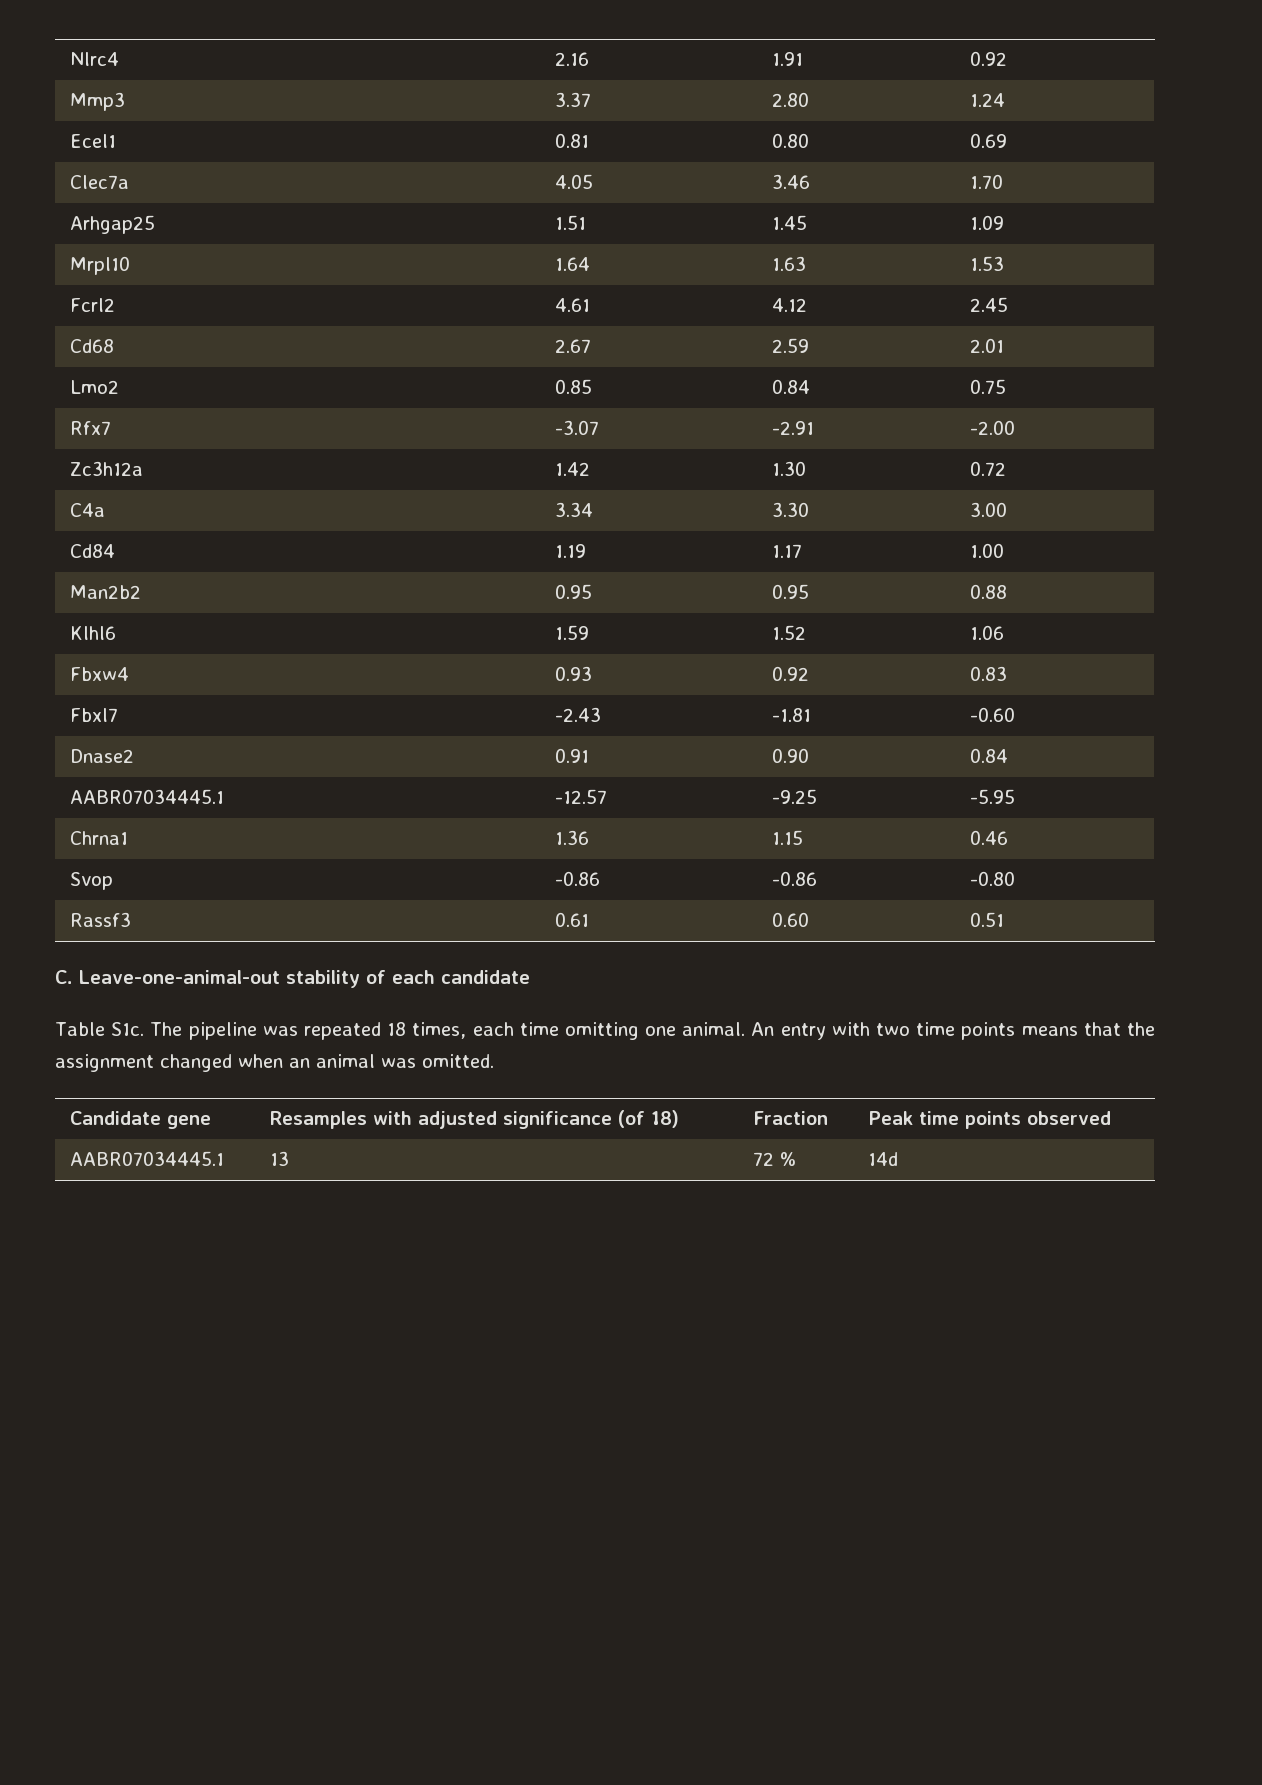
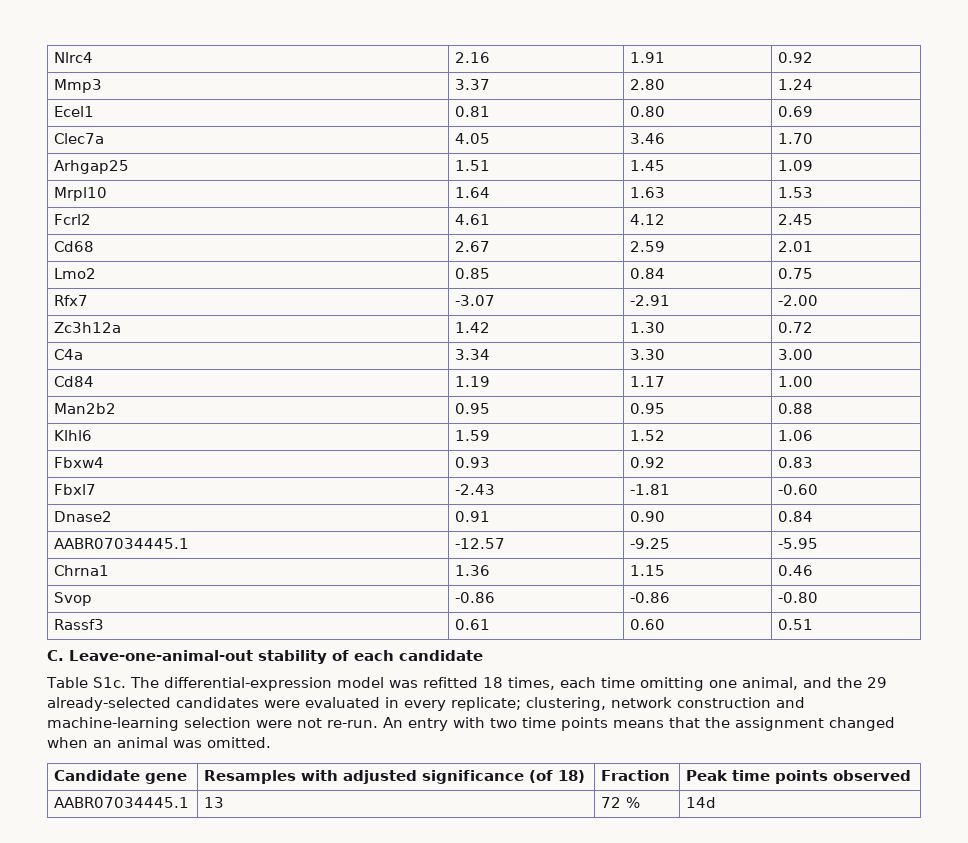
[188,1022,381,1040] pipeline was repeated -> [163,677,478,691] differential-expression model was refitted
[682,1022,746,1036] animal. -> [741,677,887,690] [47,697,805,711] [47,717,378,731] animal, and the 29 already-selected candidates were evaluated in every replicate; clustering, network construction and machine-learning selection were not re-run.

